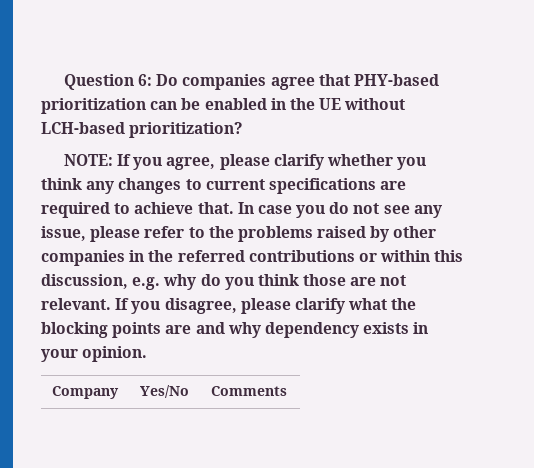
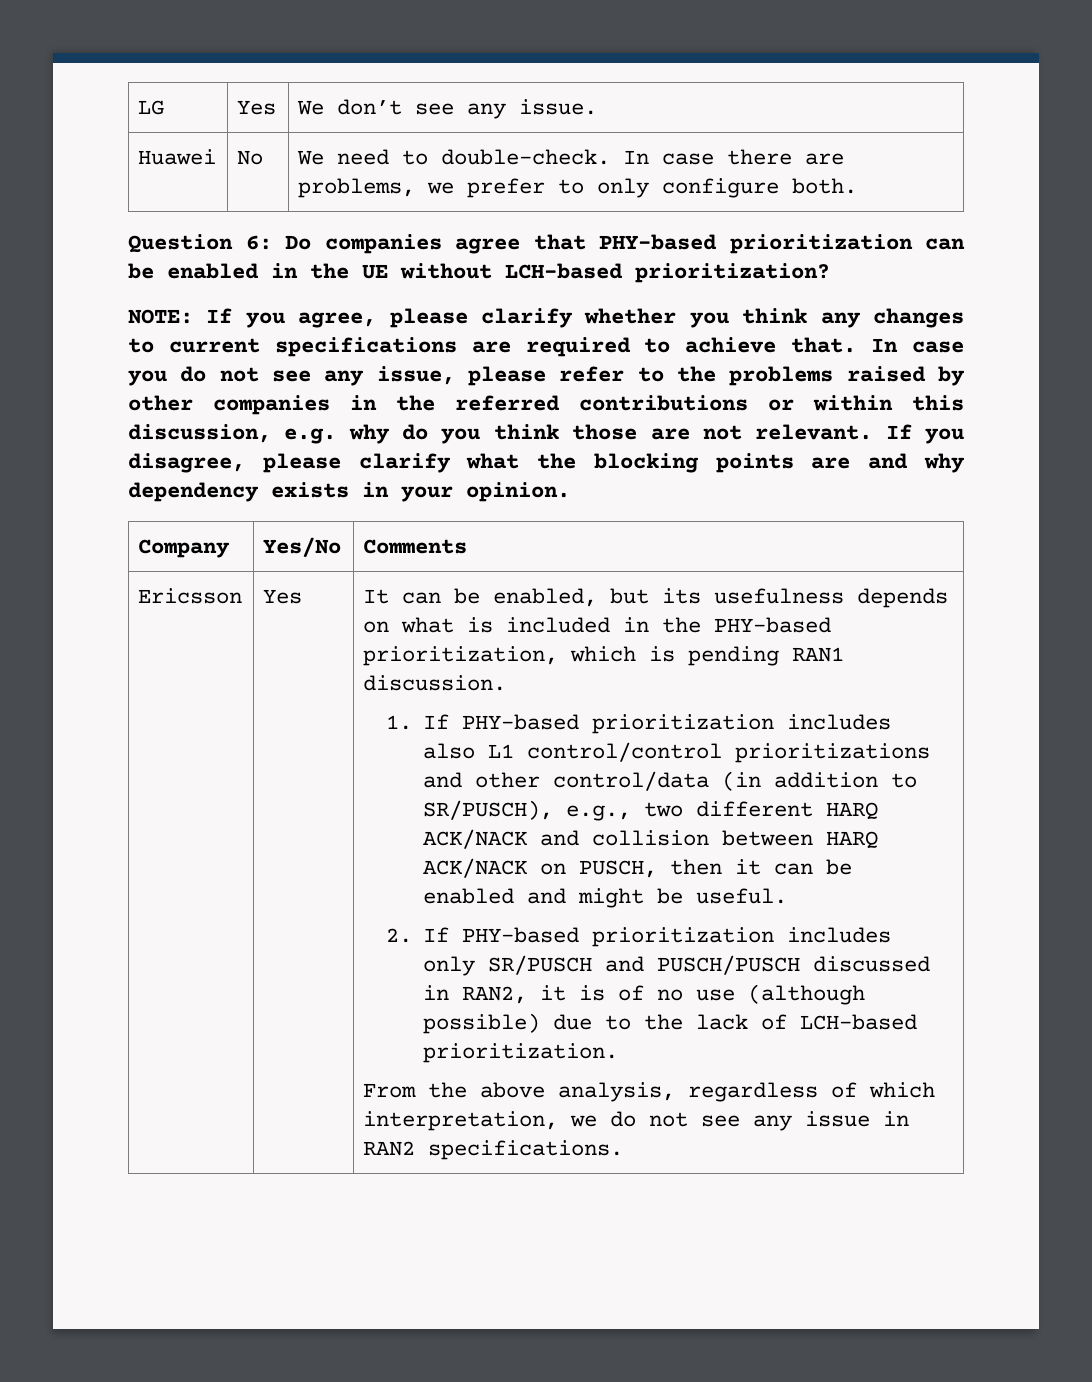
(63, 82) none -> [138,100,165,115] [237,100,277,115] [297,99,598,119] [138,149,217,165] [237,150,264,165] [297,149,845,165] [298,178,858,198] LG | Yes | We don’t see any issue. // Huawei | No | We need to double-check. In case there are problems, we prefer to only configure both. //
(287, 391) none -> [138,588,243,604] [263,589,303,604] [363,588,949,608] [363,617,832,633] [363,646,845,666] [363,675,507,691] [385,714,891,734] [422,742,930,763] [422,771,917,791] [422,800,878,821] [422,829,878,849] [422,858,852,878] [422,888,787,908] [385,927,891,947] [422,955,930,976] [422,984,865,1005] [422,1013,917,1034] [422,1043,618,1063] [363,1082,936,1102] [363,1111,910,1131] [363,1140,624,1160] // Ericsson | Yes | It can be enabled, but its usefulness depends on what is included in the PHY-based prioritization, which is pending RAN1 discussion. // 1. If PHY-based prioritization includes also L1 control/control prioritizations and other control/data (in addition to SR/PUSCH), e.g., two different HARQ ACK/NACK and collision between HARQ ACK/NACK on PUSCH, then it can be enabled and might be useful. // 2. If PHY-based prioritization includes only SR/PUSCH and PUSCH/PUSCH discussed in RAN2, it is of no use (although possible) due to the lack of LCH-based prioritization. // From the above analysis, regardless of which interpretation, we do not see any issue in RAN2 specifications.

